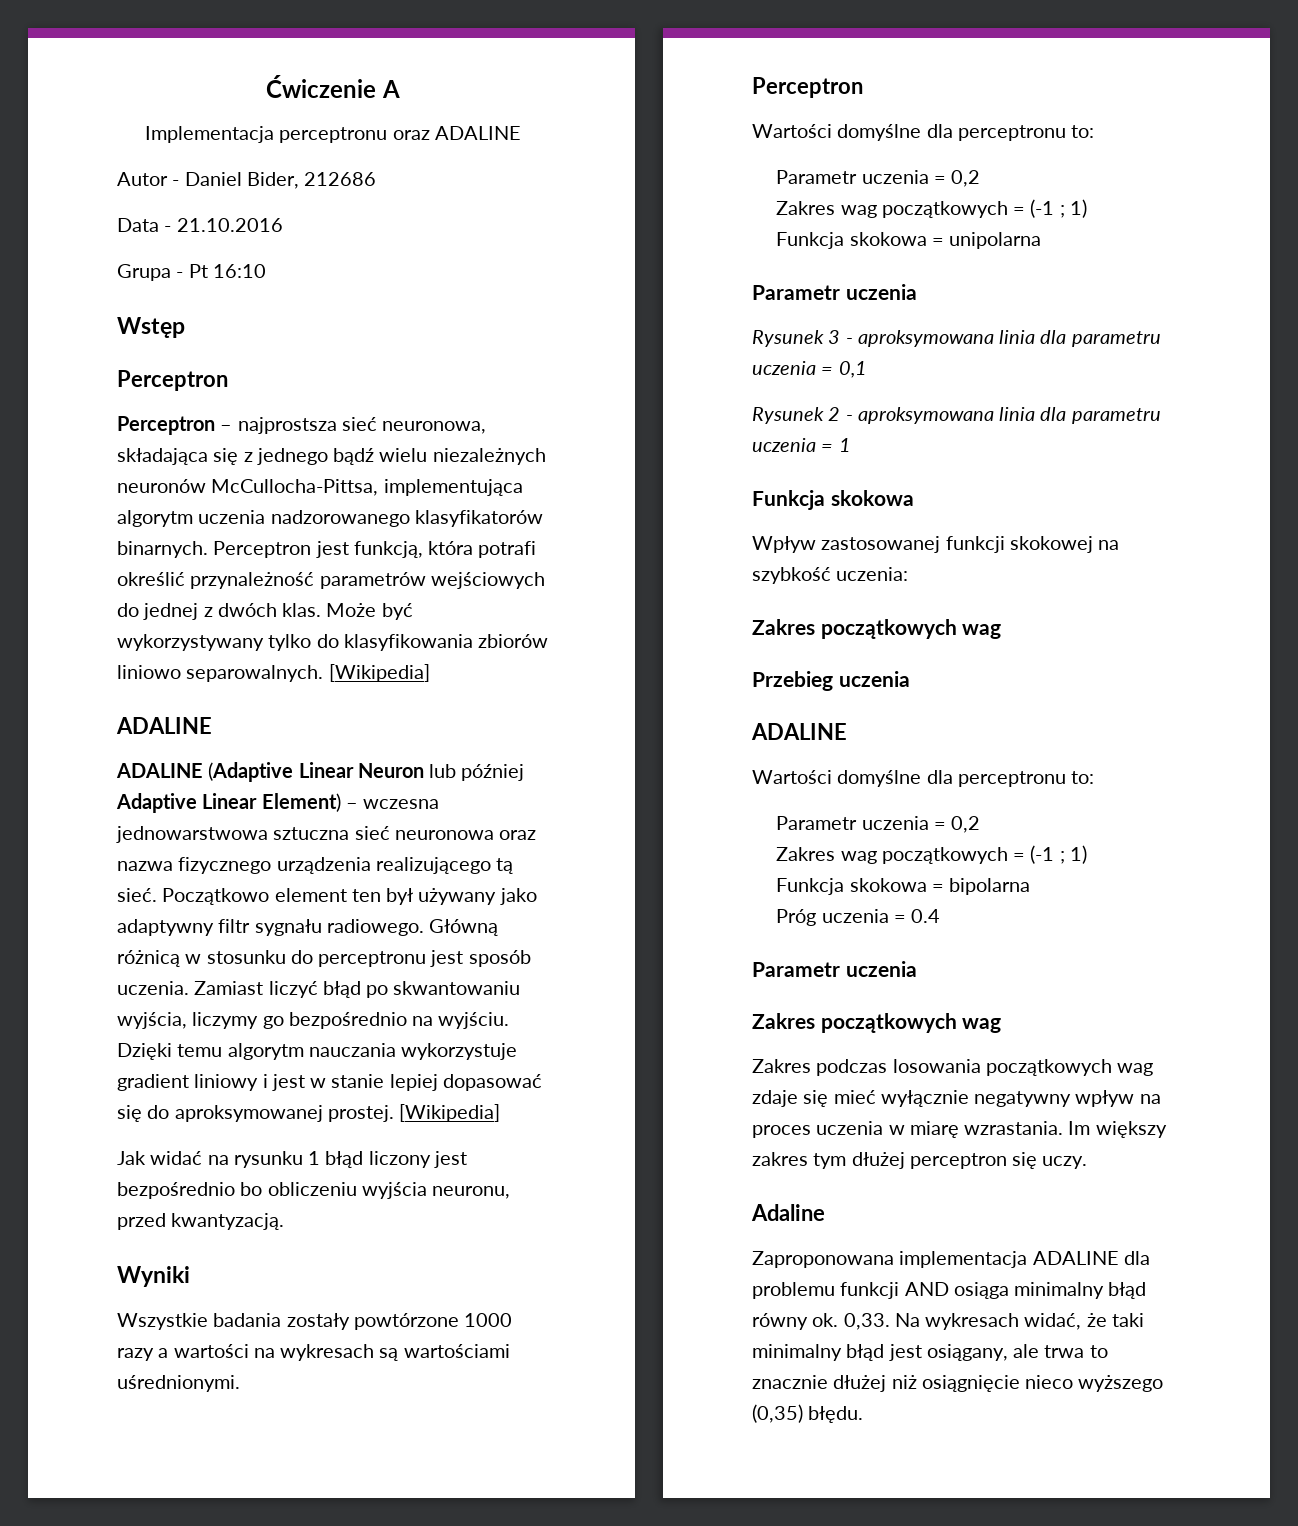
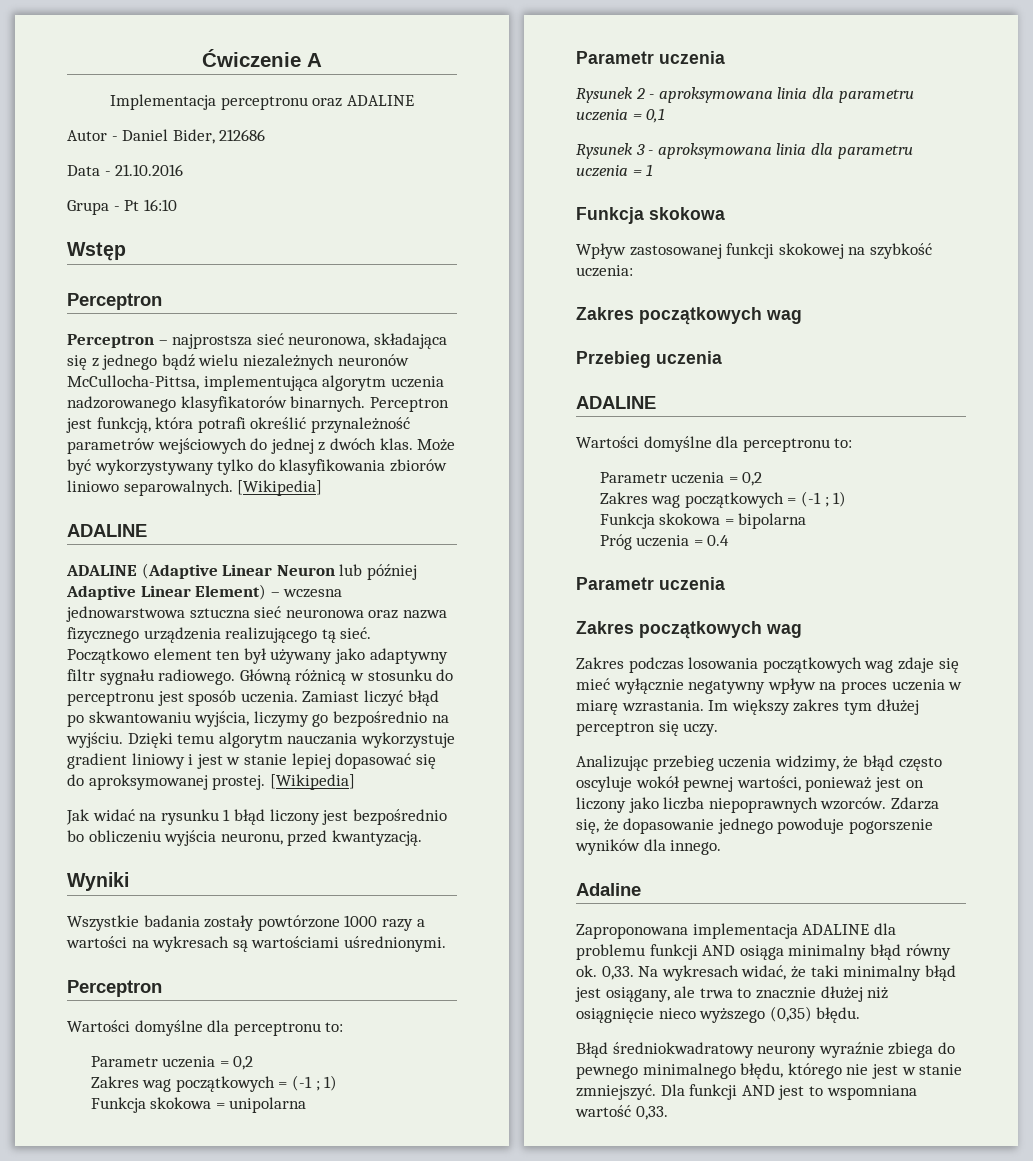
[828,330,841,344] 3 -> [635,88,645,99] 2
[828,407,841,421] 2 -> [635,144,645,155] 3
(1088, 1162) none -> [576,755,942,771] [576,776,924,792] [576,797,939,813] [576,818,933,834] [575,839,722,855] // Analizując przebieg uczenia widzimy, że błąd często oscyluje wokół pewnej wartości, ponieważ jest on liczony jako liczba niepoprawnych wzorców. Zdarza się, że dopasowanie jednego powoduje pogorszenie wyników dla innego.
(864, 1414) none -> [576,1042,955,1058] [576,1063,963,1079] [576,1084,917,1100] [575,1105,668,1120] // Błąd średniokwadratowy neurony wyraźnie zbiega do pewnego minimalnego błędu, którego nie jest w stanie zmniejszyć. Dla funkcji AND jest to wspomniana wartość 0,33.

